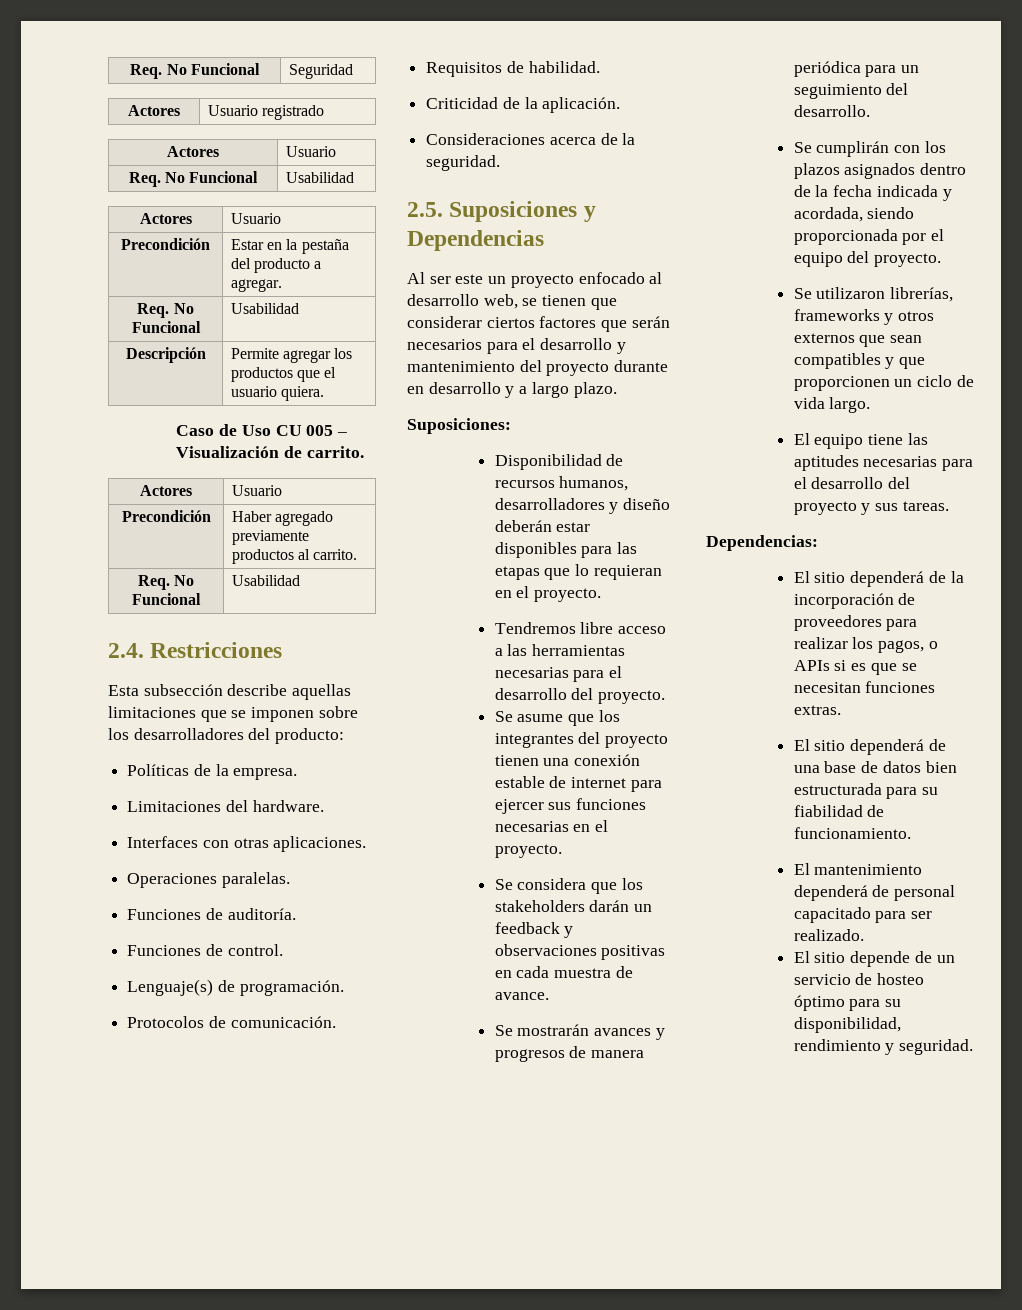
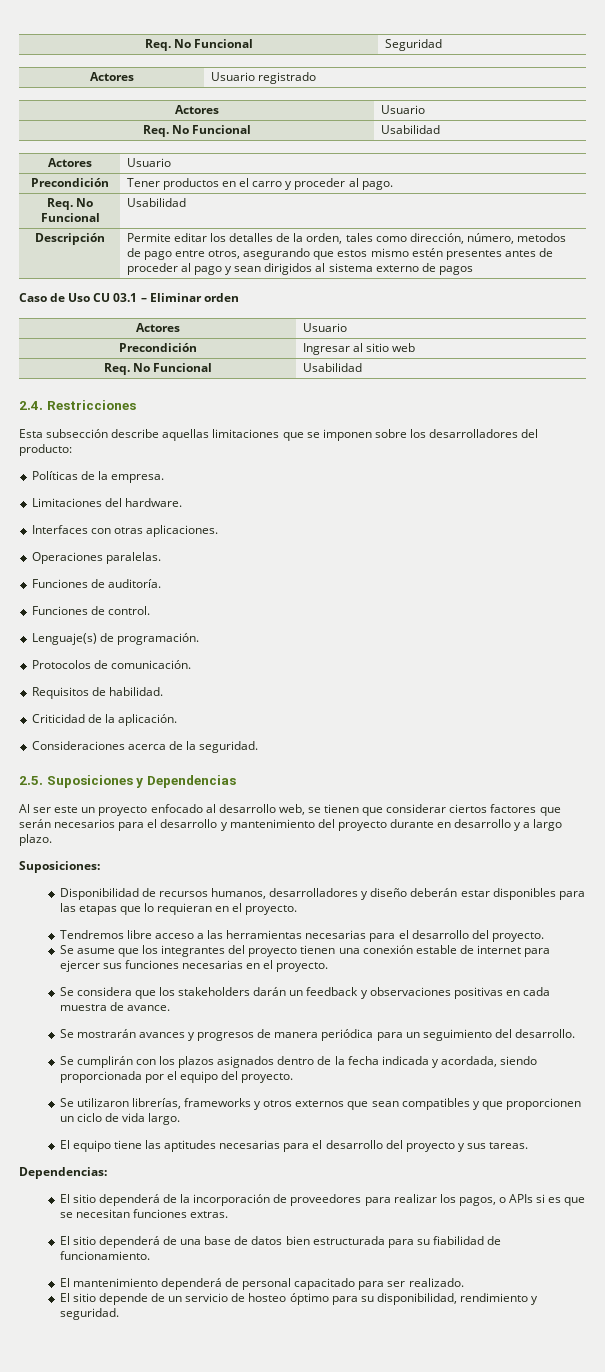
[230,239,349,254] [230,258,322,273] [230,279,282,292] Estar en la pestaña del producto a agregar. -> [126,178,393,190] Tener productos en el carro y proceder al pago.
[282,348,353,363] [230,367,337,382] [230,386,324,401] [176,424,348,436] [176,446,364,458] [140,485,192,496] [231,485,282,496] [121,510,211,522] [231,511,333,526] [231,530,309,545] [231,549,358,564] agregar los productos que el usuario quiera. // Caso de Uso CU 005 – Visualización de carrito. // Actores | Usuario // Precondición | Haber agregado previamente productos al carrito. -> [173,233,566,244] [126,248,553,260] [126,263,473,275] [19,293,239,302] [136,323,180,332] [302,323,347,332] [119,343,197,352] [302,343,416,355] editar los detalles de la orden, tales como dirección, número, metodos de pago entre otros, asegurando que estos mismo estén presentes antes de proceder al pago y sean dirigidos al sistema externo de pagos // Caso de Uso CU 03.1 – Eliminar orden // Actores | Usuario // Precondición | Ingresar al sitio web

